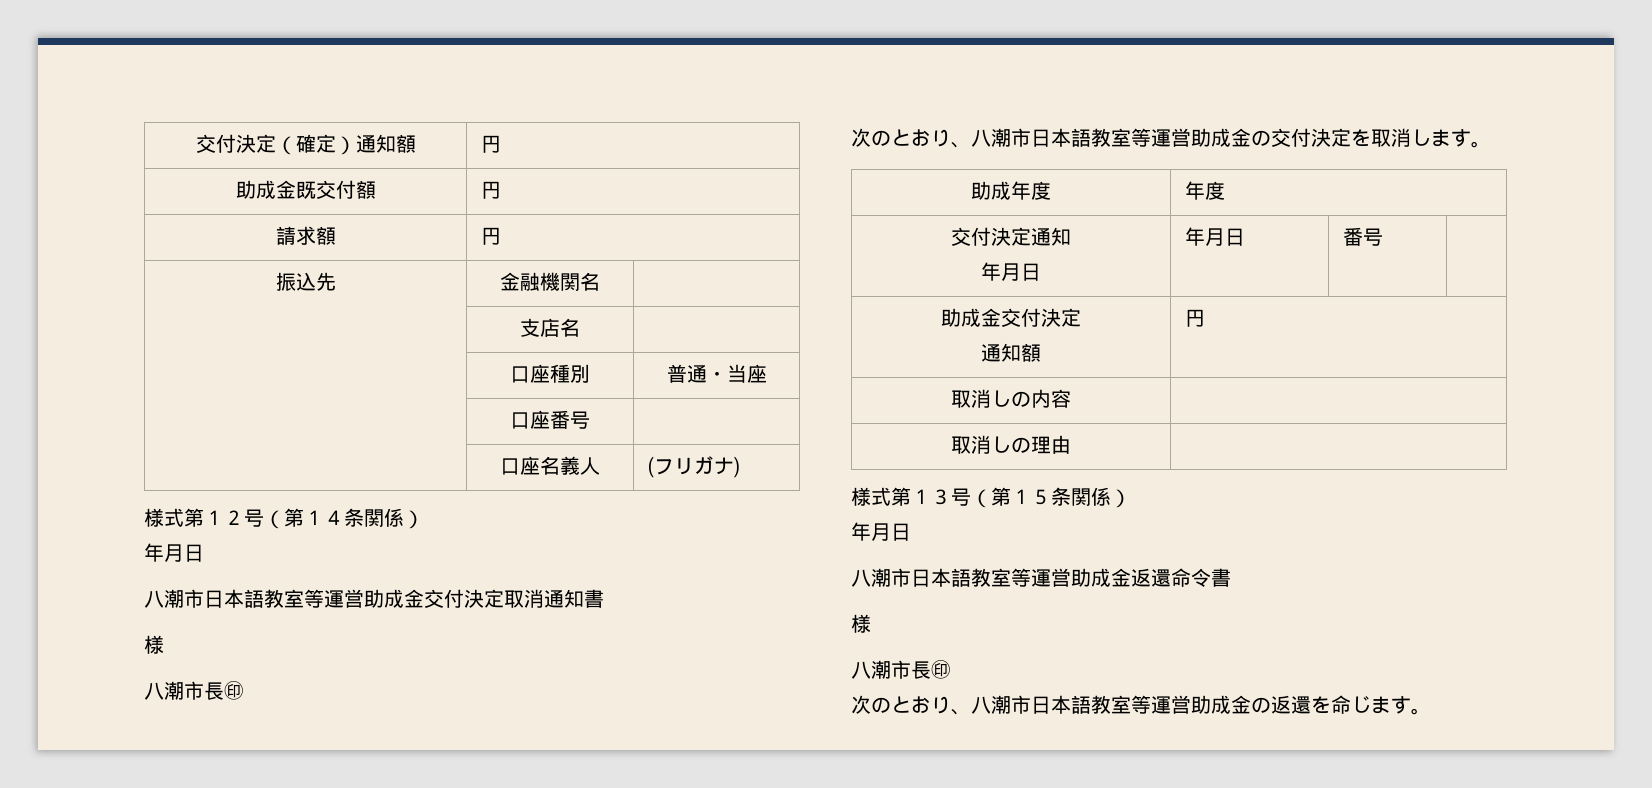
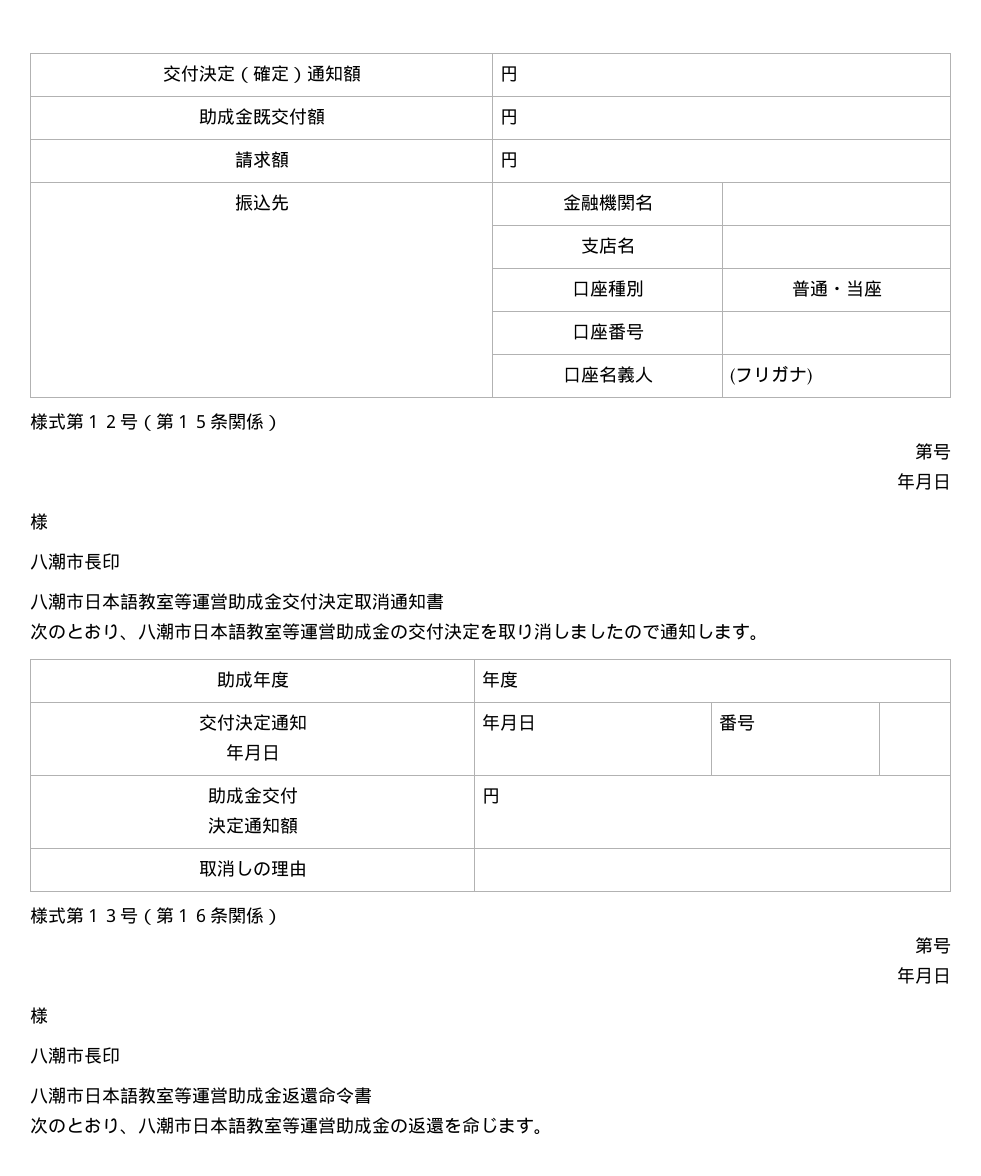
[324,508,424,529] [144,543,204,562] ４条関係） // 年月日 -> [192,413,282,431] [915,443,951,460] [897,473,951,490] [30,513,48,530] [30,553,120,570] ５条関係） // 第号 // 年月日 // 様 // 八潮市長印
[144,635,164,654] [144,681,244,700] // 様 // 八潮市長㊞ -> (444, 601) none
[1391,128,1411,147] 消 -> [516,623,696,640] り消しましたので通知
[1041,308,1081,327] [981,343,1041,362] [1185,309,1206,327] [951,389,1071,408] 決定 // 通知額 | 円 // 取消しの内容 | -> [207,817,298,834] [481,788,500,804] // 決定通知額 | 円
[1031,487,1131,508] [851,522,911,541] ５条関係） // 年月日 -> [192,907,282,925] [915,937,951,954] [897,967,951,984] [30,1007,48,1024] [30,1047,120,1064] ６条関係） // 第号 // 年月日 // 様 // 八潮市長印
[851,614,871,633] [851,660,951,679] // 様 // 八潮市長㊞ -> (372, 1095) none

